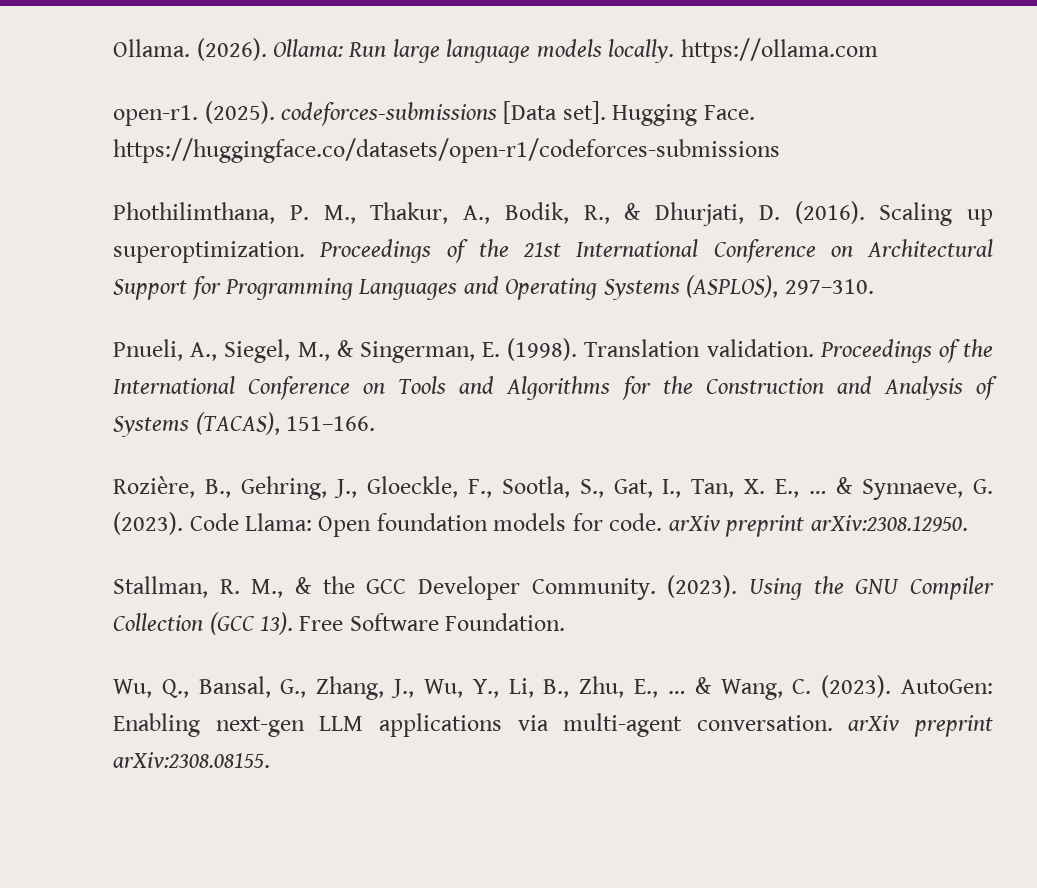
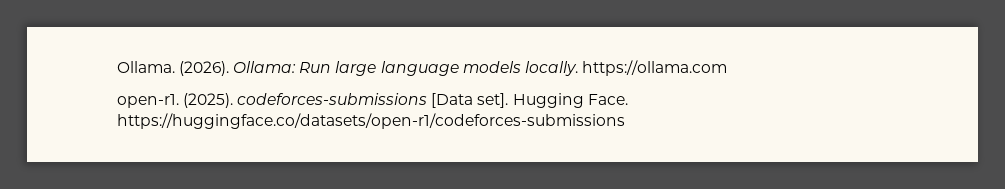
[113,201,993,226] [113,239,993,263] [113,275,874,300] [113,338,994,363] [113,376,998,400] [113,412,375,437] [113,476,994,500] [113,512,968,537] [113,575,994,600] [113,612,566,635] [113,675,994,700] [113,713,993,737] [113,752,271,768] // Phothilimthana, P. M., Thakur, A., Bodik, R., & Dhurjati, D. (2016). Scaling up superoptimization. Proceedings of the 21st International Conference on Architectural Support for Programming Languages and Operating Systems (ASPLOS), 297–310. // Pnueli, A., Siegel, M., & Singerman, E. (1998). Translation validation. Proceedings of the International Conference on Tools and Algorithms for the Construction and Analysis of Systems (TACAS), 151–166. // Rozière, B., Gehring, J., Gloeckle, F., Sootla, S., Gat, I., Tan, X. E., … & Synnaeve, G. (2023). Code Llama: Open foundation models for code. arXiv preprint arXiv:2308.12950. // Stallman, R. M., & the GCC Developer Community. (2023). Using the GNU Compiler Collection (GCC 13). Free Software Foundation. // Wu, Q., Bansal, G., Zhang, J., Wu, Y., Li, B., Zhu, E., … & Wang, C. (2023). AutoGen: Enabling next-gen LLM applications via multi-agent conversation. arXiv preprint arXiv:2308.08155. -> (625, 121) none

